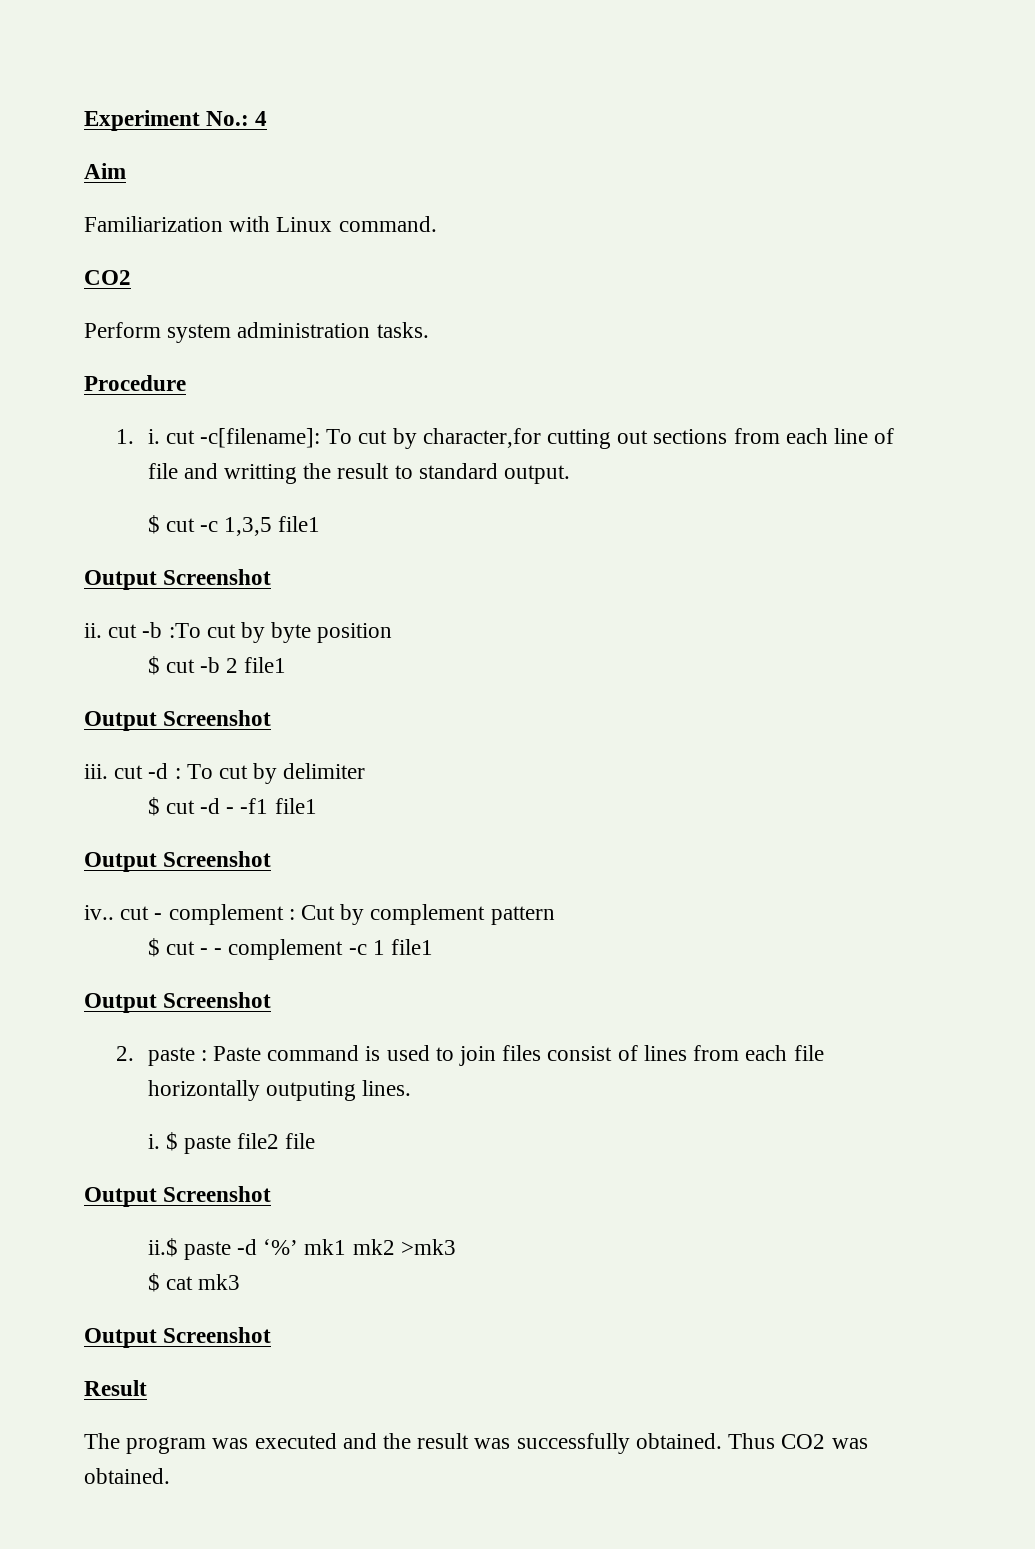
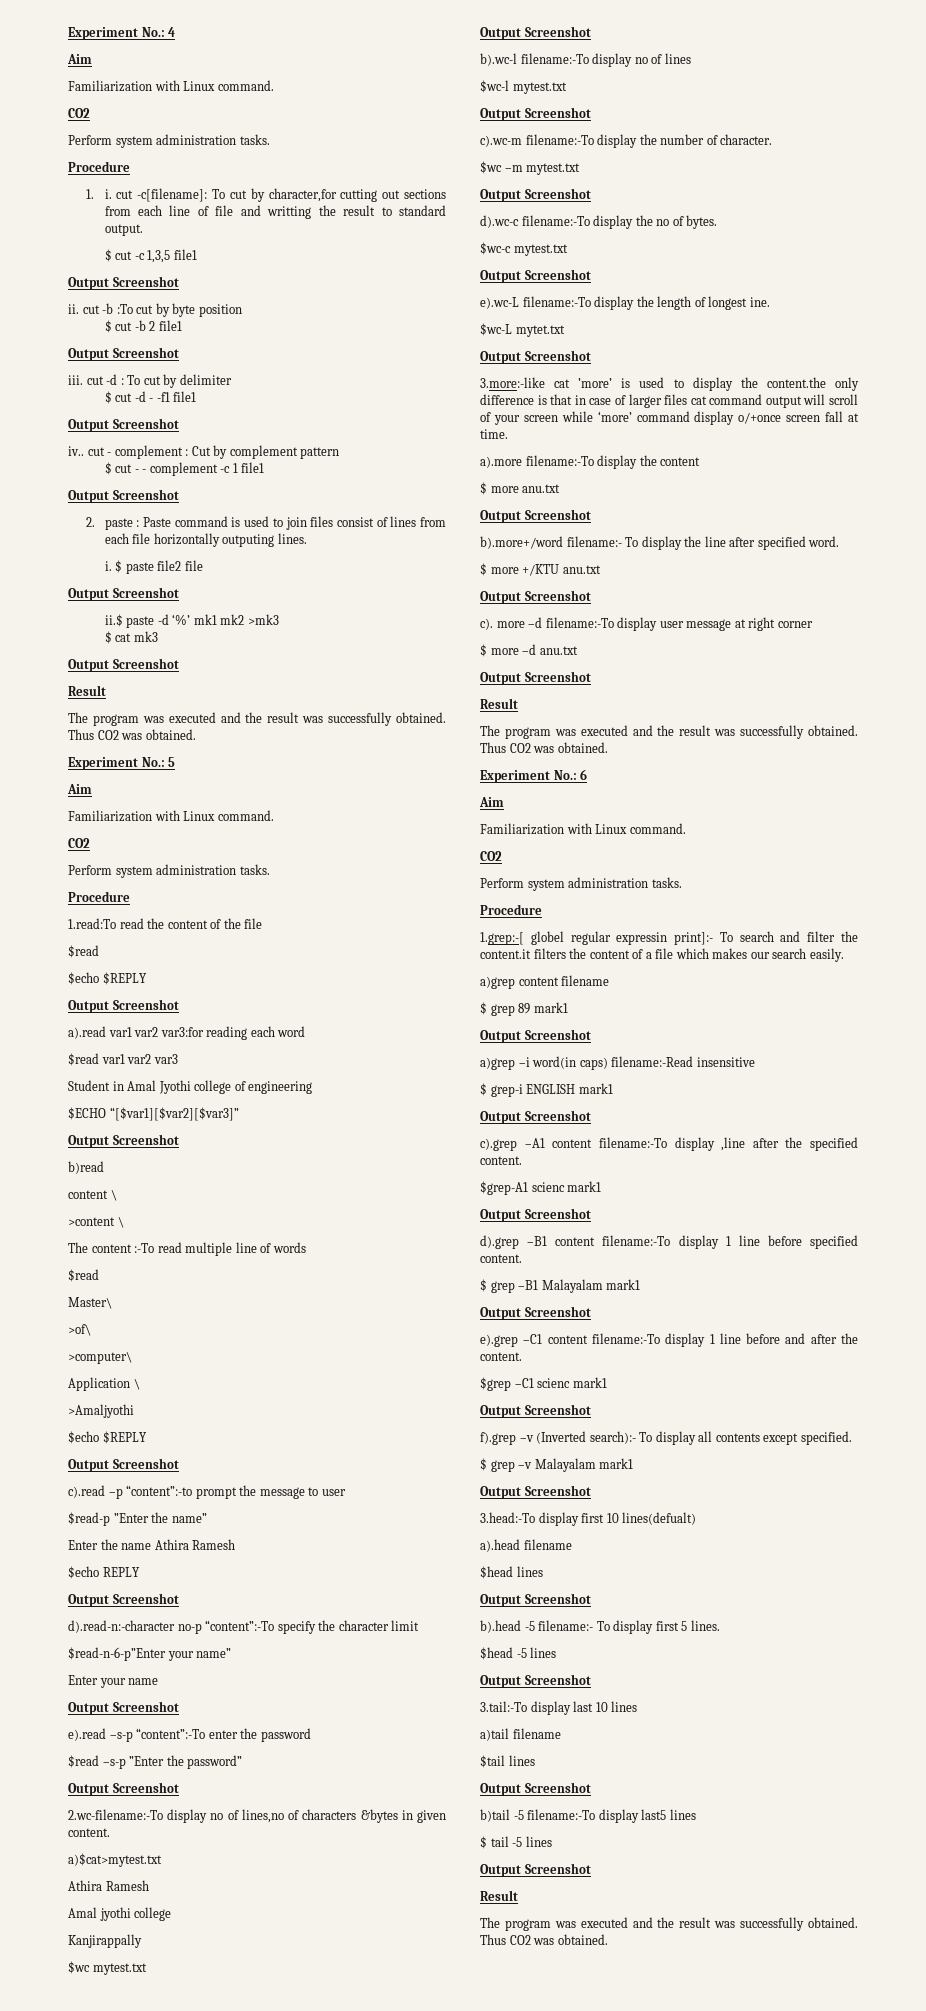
(170, 1476) none -> [68,757,176,770] [67,784,92,794] [68,810,274,822] [68,838,90,848] [68,864,270,878] [68,891,130,902] [68,918,263,929] [68,945,99,958] [68,972,147,985] [68,999,179,1013] [68,1026,306,1040] [68,1053,178,1066] [68,1080,313,1094] [68,1107,239,1121] [68,1134,179,1148] [68,1161,104,1174] [68,1190,117,1201] [68,1217,124,1228] [68,1242,306,1256] [68,1269,99,1282] [68,1297,112,1309] [68,1324,91,1336] [68,1352,132,1364] [68,1377,140,1391] [68,1404,134,1418] [68,1431,147,1444] [68,1458,179,1472] [68,1485,346,1499] [68,1512,207,1526] [68,1539,236,1550] [68,1566,140,1579] [68,1593,179,1607] [68,1620,420,1634] [68,1647,232,1661] [68,1675,159,1688] [68,1701,179,1715] [68,1728,311,1742] [68,1755,243,1769] [68,1782,179,1796] [68,1809,447,1823] [68,1828,110,1837] [68,1853,162,1867] [68,1880,149,1891] [68,1907,172,1921] [68,1934,142,1948] [68,1961,147,1975] [480,26,591,40] [480,53,691,67] [480,80,567,94] [480,107,591,121] [480,134,773,148] [480,161,581,175] [480,188,591,202] [480,215,718,229] [480,242,568,256] [480,269,591,283] [480,296,770,310] [480,323,565,337] [480,350,591,364] [480,377,859,391] [480,394,858,408] [480,411,859,425] [480,429,508,439] [480,455,701,469] [480,482,561,495] [480,509,591,523] [480,536,840,550] [480,563,601,576] [480,590,591,604] [480,617,813,631] [480,644,578,657] [480,671,591,685] [480,698,518,709] [480,725,858,739] [480,742,608,753] [480,769,588,783] [479,797,504,807] [480,823,686,835] [480,851,502,861] [480,877,682,891] [480,904,542,915] [480,931,858,945] [480,948,844,962] [480,975,610,989] [480,1002,568,1016] [480,1029,591,1043] [480,1056,755,1070] [480,1083,613,1097] [480,1110,591,1124] [480,1137,858,1151] [480,1156,522,1165] [480,1181,602,1195] [480,1208,591,1222] [480,1235,858,1249] [480,1254,522,1263] [480,1279,641,1293] [480,1306,591,1320] [480,1333,858,1347] [480,1352,522,1361] [480,1377,607,1391] [480,1404,591,1418] [480,1431,852,1445] [480,1458,634,1472] [480,1485,591,1499] [480,1512,697,1526] [480,1539,572,1552] [480,1566,543,1579] [480,1593,591,1607] [480,1620,720,1634] [480,1647,557,1660] [480,1674,591,1688] [480,1701,638,1715] [480,1728,561,1741] [480,1755,535,1768] [480,1782,591,1796] [480,1809,696,1823] [480,1836,552,1849] [480,1863,591,1877] [480,1890,518,1901] [480,1917,858,1931] [480,1934,608,1945] // Experiment No.: 5 // Aim // Familiarization with Linux command. // CO2 // Perform system administration tasks. // Procedure // 1.read:To read the content of the file // $read // $echo $REPLY // Output Screenshot // a).read var1 var2 var3:for reading each word // $read var1 var2 var3 // Student in Amal Jyothi college of engineering // $ECHO “[$var1][$var2][$var3]” // Output Screenshot // b)read // content \ // >content \ // The content :-To read multiple line of words // $read // Master\ // >of\ // >computer\ // Application \ // >Amaljyothi // $echo $REPLY // Output Screenshot // c).read –p “content”:-to prompt the message to user // $read-p ”Enter the name” // Enter the name Athira Ramesh // $echo REPLY // Output Screenshot // d).read-n:-character no-p “content”:-To specify the character limit // $read-n-6-p”Enter your name” // Enter your name // Output Screenshot // e).read –s-p “content”:-To enter the password // $read –s-p ”Enter the password” // Output Screenshot // 2.wc-filename:-To display no of lines,no of characters &bytes in given content. // a)$cat>mytest.txt // Athira Ramesh // Amal jyothi college // Kanjirappally // $wc mytest.txt // Output Screenshot // b).wc-l filename:-To display no of lines // $wc-l mytest.txt // Output Screenshot // c).wc-m filename:-To display the number of character. // $wc –m mytest.txt // Output Screenshot // d).wc-c filename:-To display the no of bytes. // $wc-c mytest.txt // Output Screenshot // e).wc-L filename:-To display the length of longest ine. // $wc-L mytet.txt // Output Screenshot // 3.more:-like cat ’more’ is used to display the content.the only difference is that in case of larger files cat command output will scroll of your screen while ‘more’ command display o/+once screen fall at time. // a).more filename:-To display the content // $ more anu.txt // Output Screenshot // b).more+/word filename:- To display the line after specified word. // $ more +/KTU anu.txt // Output Screenshot // c). more –d filename:-To display user message at right corner // $ more –d anu.txt // Output Screenshot // Result // The program was executed and the result was successfully obtained. Thus CO2 was obtained. // Experiment No.: 6 // Aim // Familiarization with Linux command. // CO2 // Perform system administration tasks. // Procedure // 1.grep:-[ globel regular expressin print]:- To search and filter the content.it filters the content of a file which makes our search easily. // a)grep content filename // $ grep 89 mark1 // Output Screenshot // a)grep –i word(in caps) filename:-Read insensitive // $ grep-i ENGLISH mark1 // Output Screenshot // c).grep –A1 content filename:-To display ,line after the specified content. // $grep-A1 scienc mark1 // Output Screenshot // d).grep –B1 content filename:-To display 1 line before specified content. // $ grep –B1 Malayalam mark1 // Output Screenshot // e).grep –C1 content filename:-To display 1 line before and after the content. // $grep –C1 scienc mark1 // Output Screenshot // f).grep –v (Inverted search):- To display all contents except specified. // $ grep –v Malayalam mark1 // Output Screenshot // 3.head:-To display first 10 lines(defualt) // a).head filename // $head lines // Output Screenshot // b).head -5 filename:- To display first 5 lines. // $head -5 lines // Output Screenshot // 3.tail:-To display last 10 lines // a)tail filename // $tail lines // Output Screenshot // b)tail -5 filename:-To display last5 lines // $ tail -5 lines // Output Screenshot // Result // The program was executed and the result was successfully obtained. Thus CO2 was obtained.

